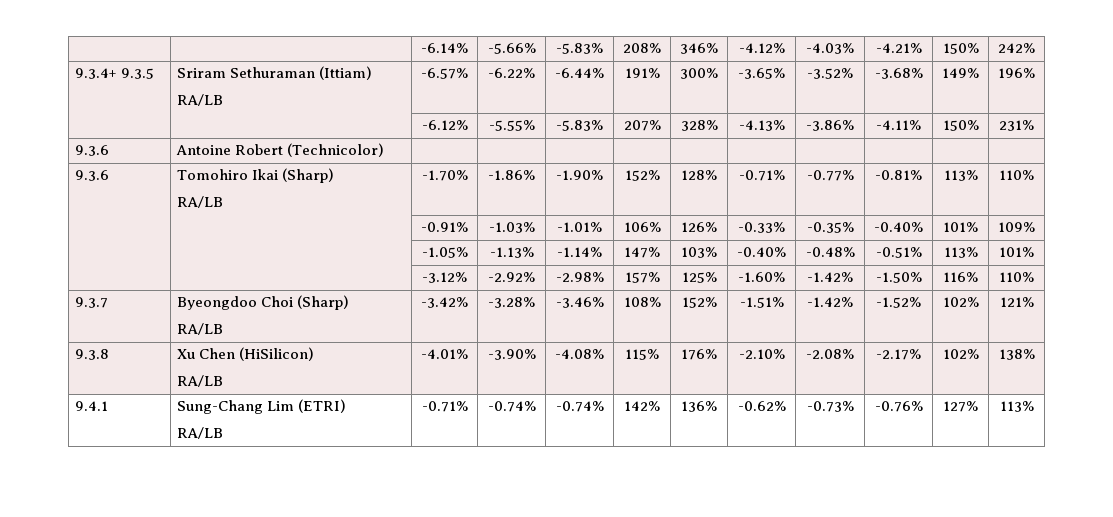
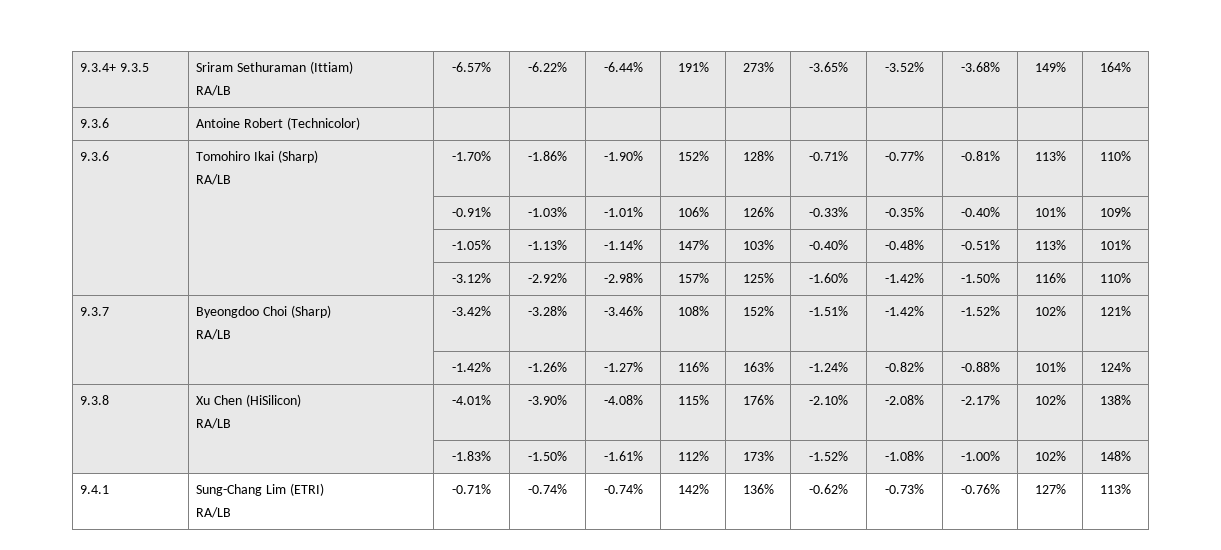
[421,43,468,53] [487,43,536,54] [556,43,603,54] [623,43,661,53] [680,43,718,54] [738,43,785,53] [806,43,854,54] [875,43,922,53] [942,43,979,54] [998,43,1035,53] | | -6.14% | -5.66% | -5.83% | 208% | 346% | -4.12% | -4.03% | -4.21% | 150% | 242% // -> (80, 67) none
[680,68,718,79] 300% -> [742,62,774,72] 273%
[998,68,1035,78] [421,120,468,130] [488,120,535,131] [556,120,603,131] [623,120,661,131] [680,120,718,131] [738,120,785,131] [806,120,854,131] [876,120,921,130] [942,120,979,131] [999,120,1034,131] 196% // | | -6.12% | -5.55% | -5.83% | 207% | 328% | -4.13% | -3.86% | -4.11% | 150% | 231% -> [1100,62,1131,72] 164%
(1034, 302) none -> [452,362,491,372] [528,362,567,372] [603,362,643,372] [677,362,709,372] [742,362,774,372] [809,362,848,372] [885,362,924,372] [960,362,1000,372] [1034,362,1066,372] [1100,362,1131,372] // | | -1.42% | -1.26% | -1.27% | 116% | 163% | -1.24% | -0.82% | -0.88% | 101% | 124%
(1035, 354) none -> [452,451,491,461] [528,451,567,461] [603,451,643,461] [677,451,709,461] [742,451,774,461] [809,451,848,461] [885,451,924,461] [960,451,1000,461] [1034,451,1066,461] [1100,451,1131,461] // | | -1.83% | -1.50% | -1.61% | 112% | 173% | -1.52% | -1.08% | -1.00% | 102% | 148%

